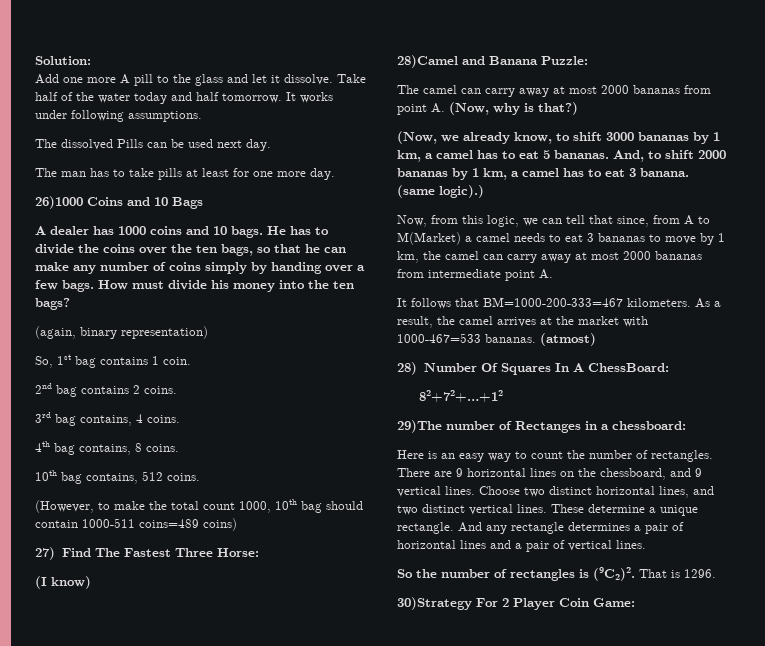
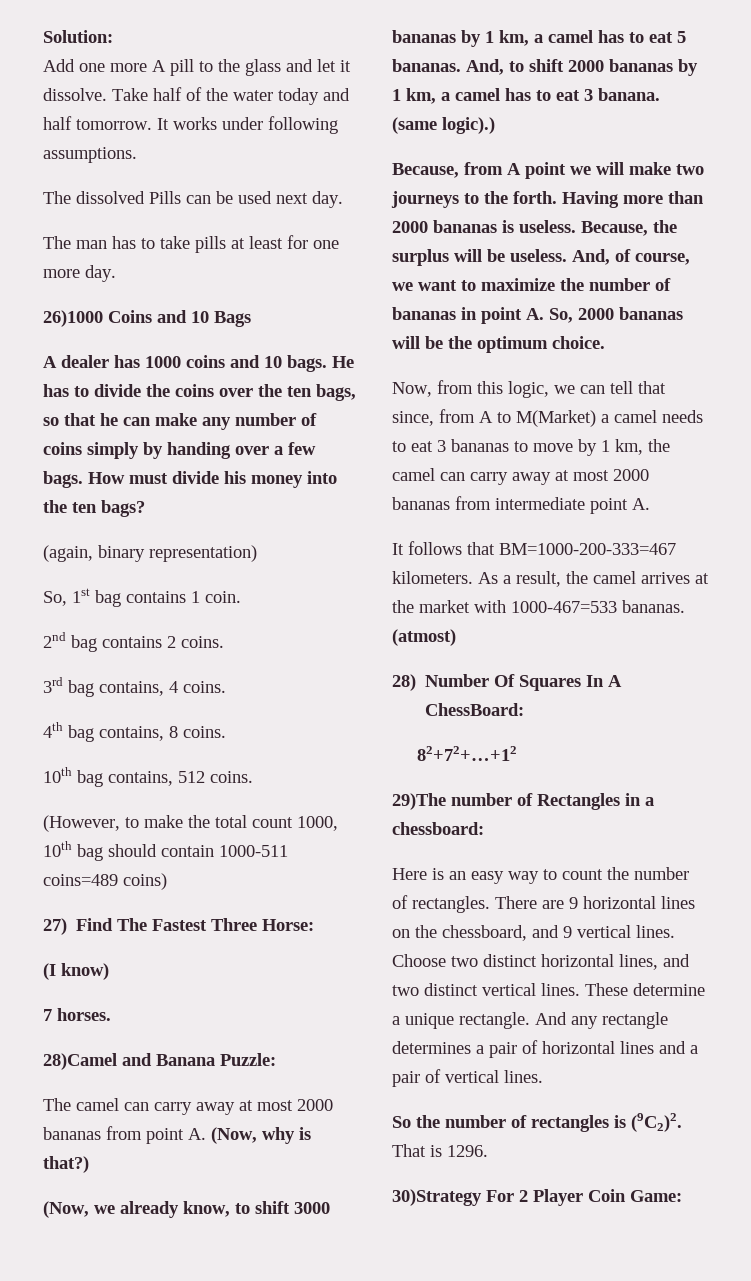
(91, 582) none -> [43,1008,111,1021] // 7 horses.
(484, 191) none -> [392,162,704,179] [391,191,704,208] [392,220,677,236] [392,249,690,266] [392,278,671,291] [392,307,683,324] [392,336,605,353] // Because, from A point we will make two journeys to the forth. Having more than 2000 bananas is useless. Because, the surplus will be useless. And, of course, we want to maximize the number of bananas in point A. So, 2000 bananas will be the optimum choice.
[515,421,581,433] Rectanges -> [537,793,620,810] Rectangles

